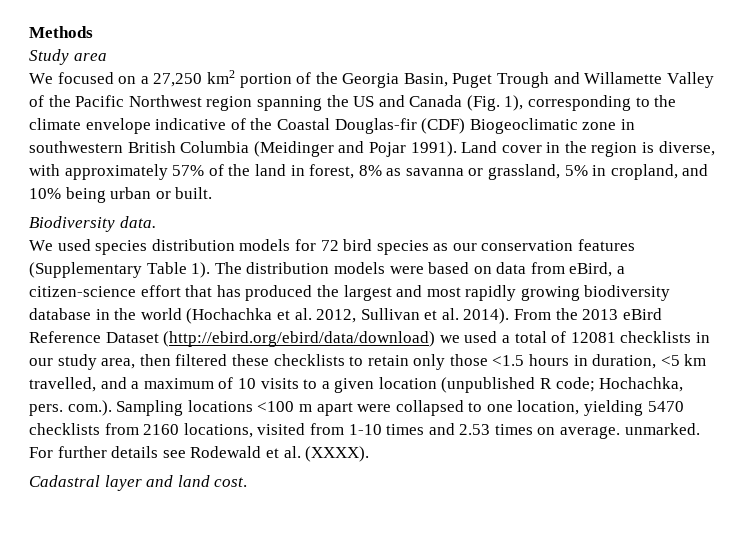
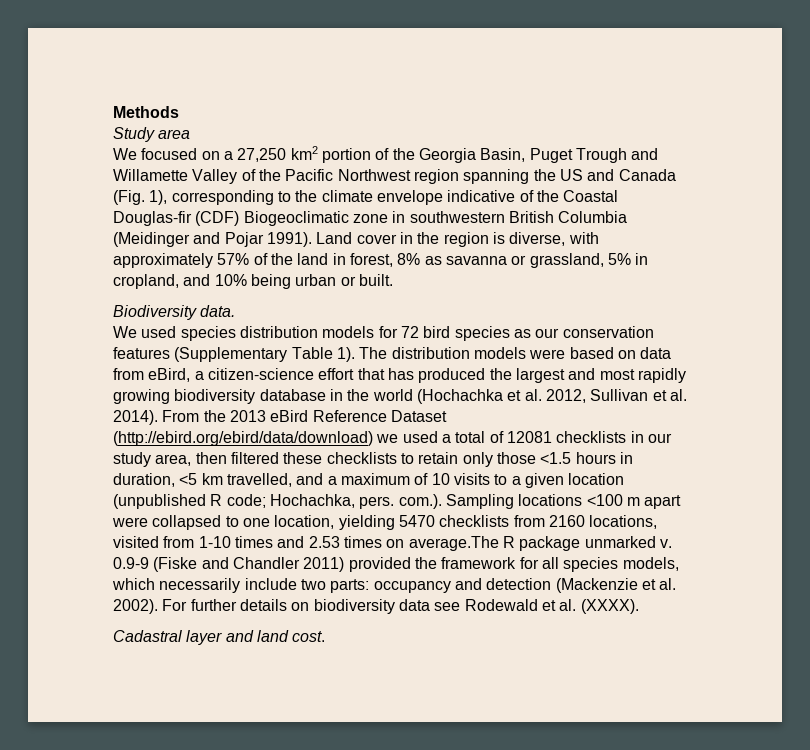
[560,423,700,439] [29,446,159,458] average. unmarked. For further details -> [408,536,672,551] [113,557,679,572] [112,578,677,593] [113,599,430,614] average.The R package unmarked v. 0.9-9 (Fiske and Chandler 2011) provided the framework for all species models, which necessarily include two parts: occupancy and detection (Mackenzie et al. 2002). For further details on biodiversity data

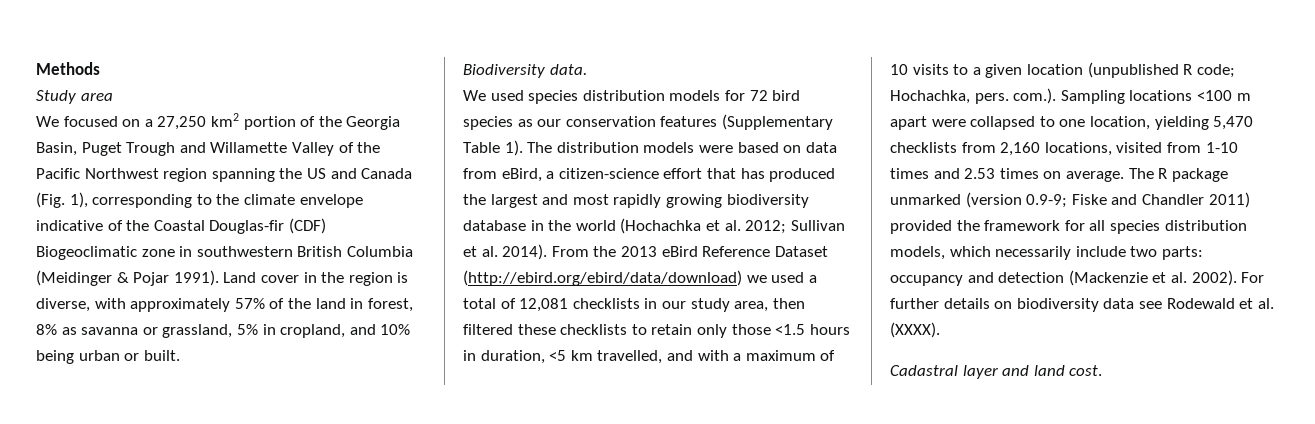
[193,232,221,244] and -> [116,272,129,283] &
[545,389,586,403] 2012, -> [745,220,787,234] 2012;
[506,431,552,443] 12081 -> [519,298,569,312] 12,081
(324, 479) none -> [697,350,729,361] with
[398,515,435,527] 5470 -> [1213,116,1254,130] 5,470
[548,515,585,527] 2160 -> [1000,142,1041,156] 2,160
[408,536,499,551] average.The -> [1065,168,1154,182] average. The
[659,539,672,548] [113,557,198,572] v. 0.9-9 (Fiske -> [965,192,1107,208] (version 0.9-9; Fiske
(619, 564) none -> [1164,220,1247,231] distribution

